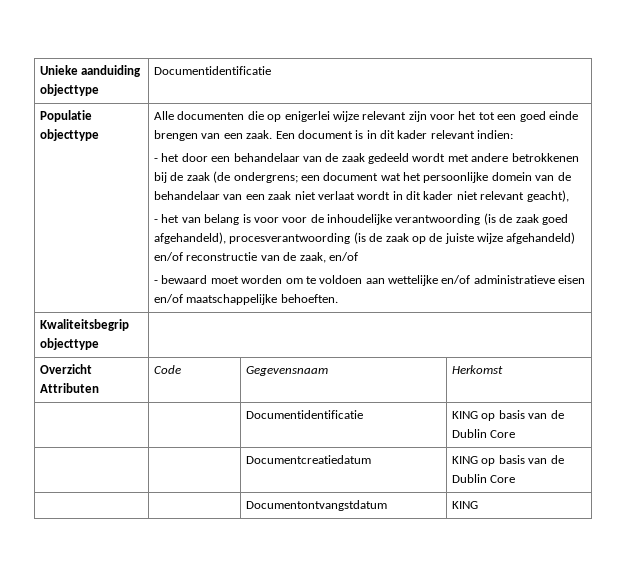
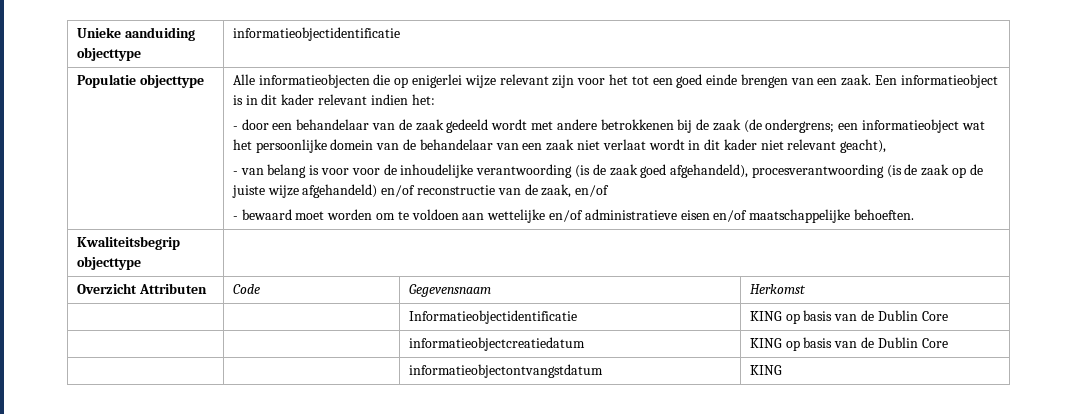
[154,66,272,75] Documentidentificatie -> [232,27,400,41] informatieobjectidentificatie
[177,111,245,120] documenten -> [258,74,370,88] informatieobjecten
[297,130,353,139] document -> [900,74,998,88] informatieobject
[477,130,514,139] [154,153,180,162] indien: // - het -> [370,94,435,105] [232,126,238,130] indien het: // -
[323,172,379,181] document -> [861,119,959,133] informatieobject
[161,214,180,223] het -> (238, 173) none
[246,410,364,419] [452,410,564,421] [452,429,516,438] [246,455,372,464] [452,455,564,466] [452,474,516,483] [246,500,388,511] Documentidentificatie | KING op basis van de Dublin Core // | | Documentcreatiedatum | KING op basis van de Dublin Core // | | Documentontvangstdatum -> [408,310,577,324] [749,310,948,324] [408,337,585,351] [749,337,948,351] [408,364,603,378] Informatieobjectidentificatie | KING op basis van de Dublin Core // | | informatieobjectcreatiedatum | KING op basis van de Dublin Core // | | informatieobjectontvangstdatum

